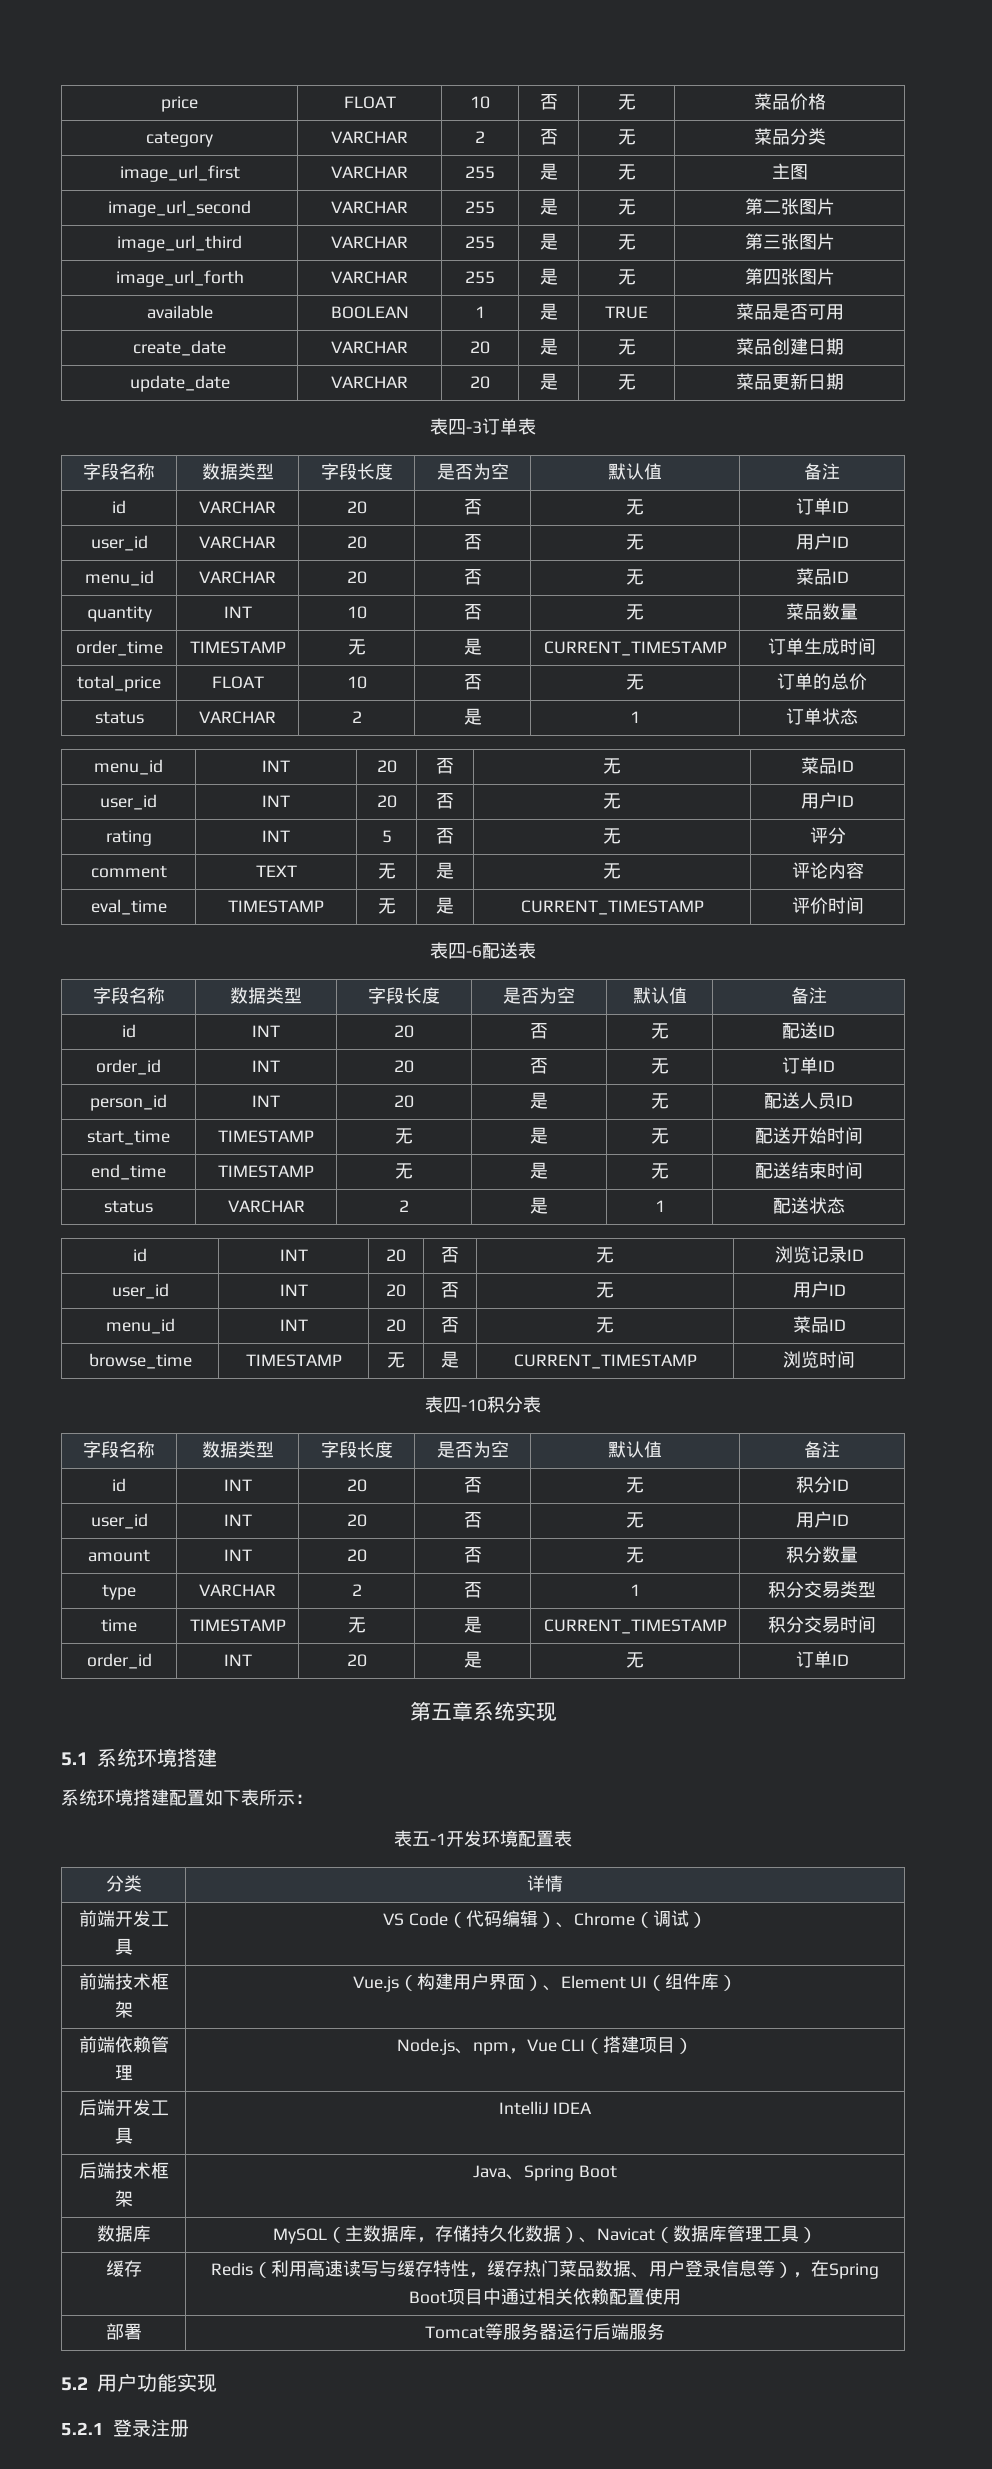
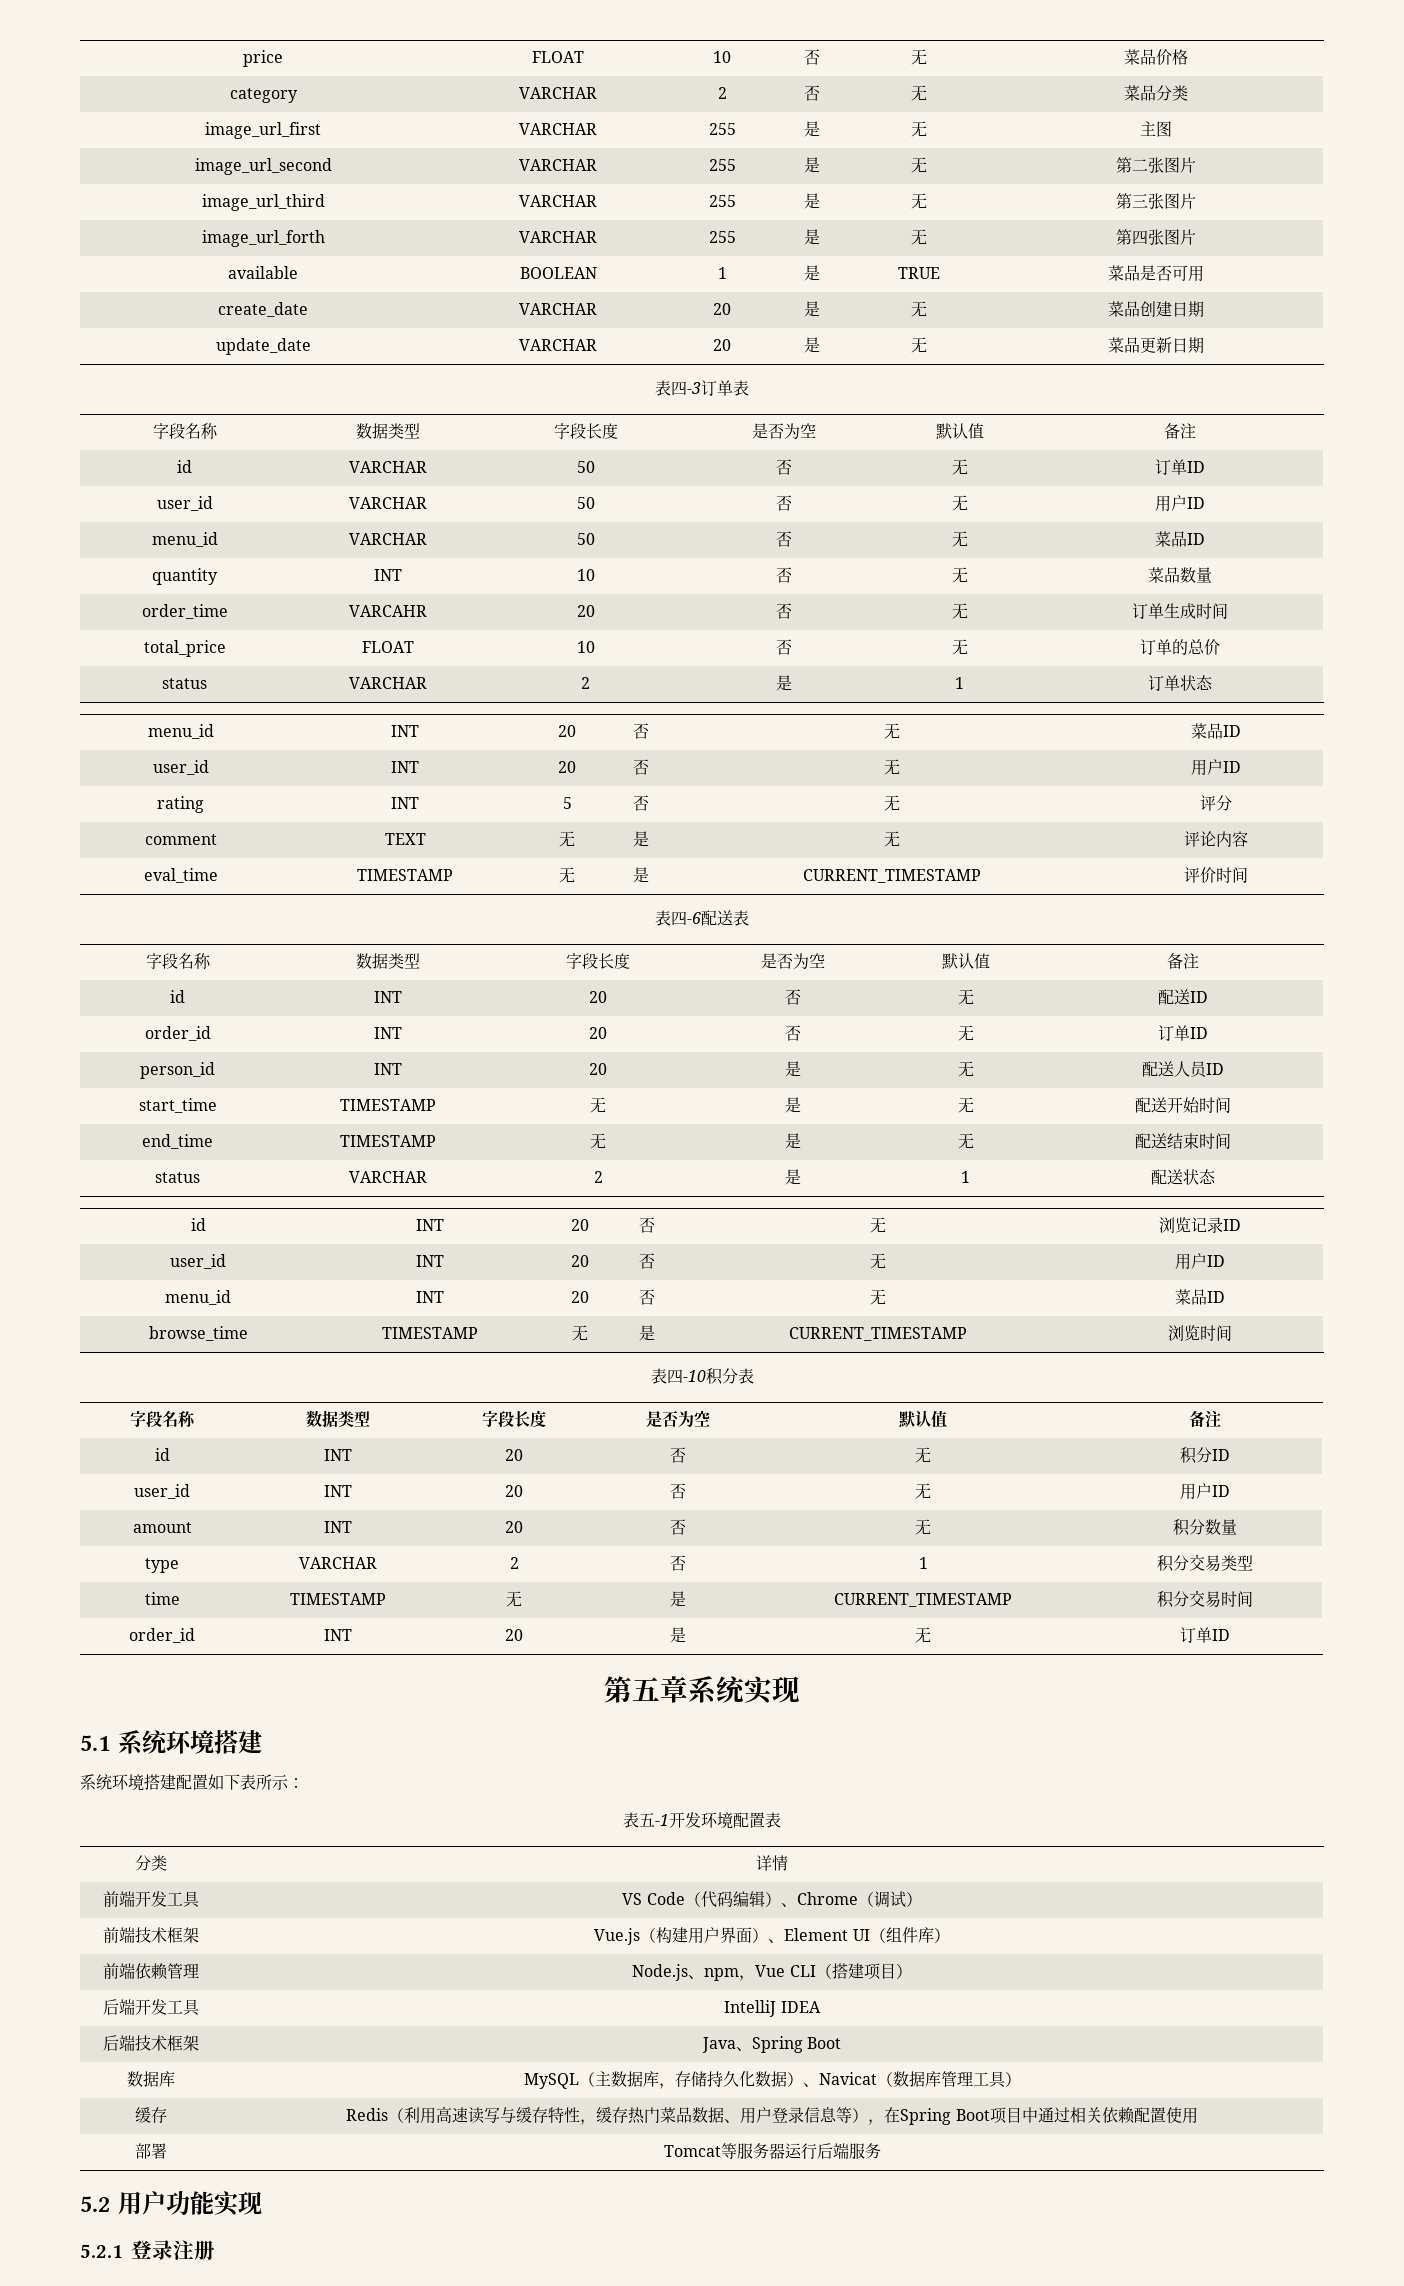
[346,501,367,514] 20 -> [576,461,595,473] 50
[346,536,367,549] 20 -> [576,497,595,509] 50
[346,571,367,584] 20 -> [576,533,595,545] 50
[189,641,286,654] [347,639,366,655] [463,638,482,655] [543,641,727,656] TIMESTAMP | 无 | 是 | CURRENT_TIMESTAMP -> [348,605,427,617] [576,605,595,617] [775,603,792,619] [951,603,968,619] VARCAHR | 20 | 否 | 无

